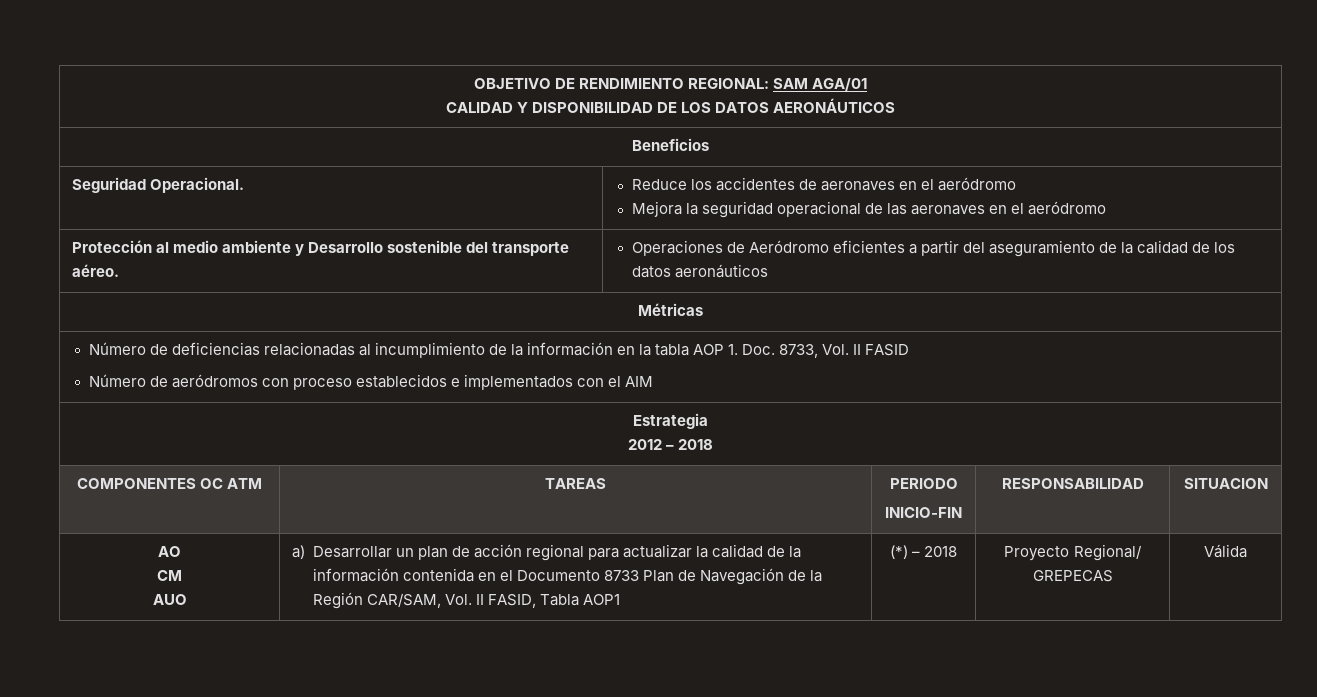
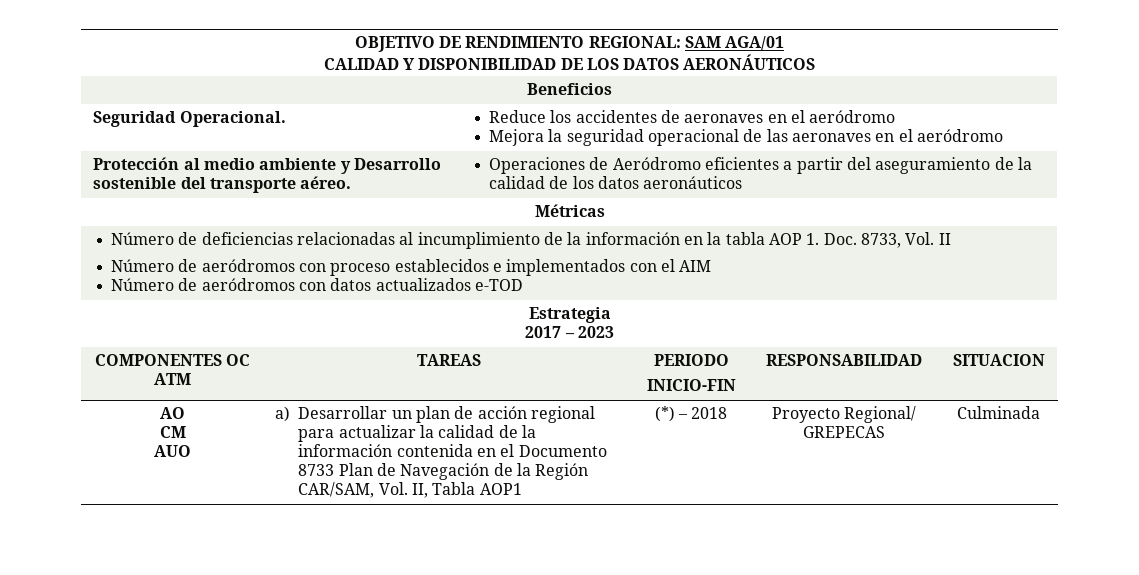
[865,344,910,356] FASID -> (951, 239) none
[633,413,708,429] [627,439,714,450] // Estrategia // 2012 – 2018 -> [111,278,523,291] [528,307,611,323] [525,326,614,338] // Número de aeródromos con datos actualizados e-TOD // Estrategia // 2017 – 2023
[475,594,536,608] II FASID, -> [412,483,429,498] II,
[1204,544,1247,558] Válida -> [957,406,1040,419] Culminada

